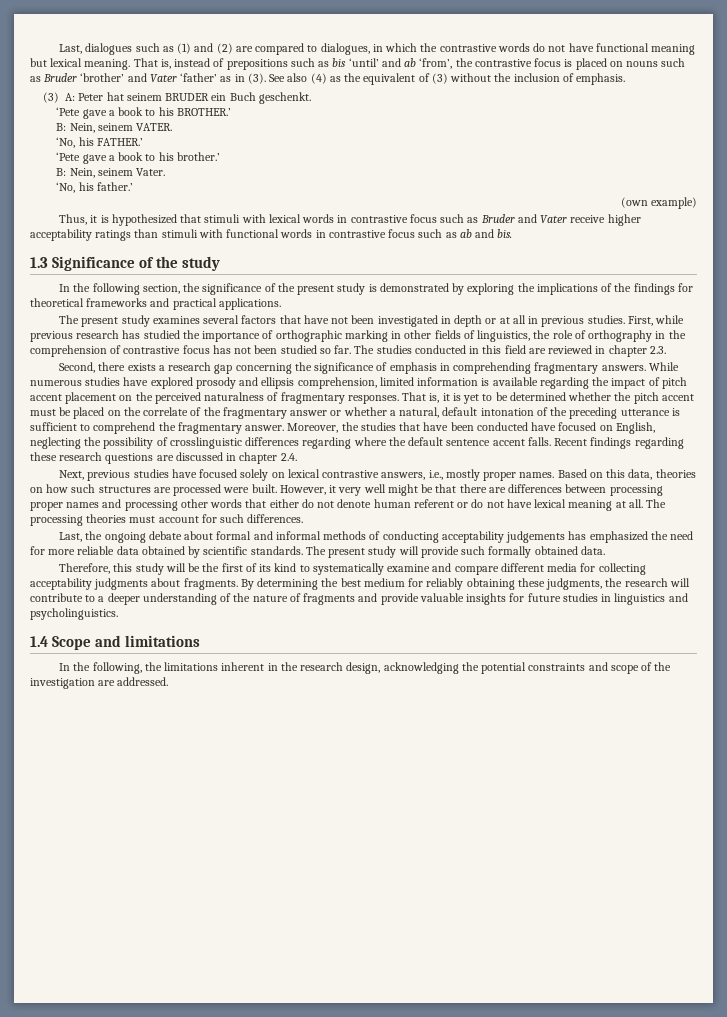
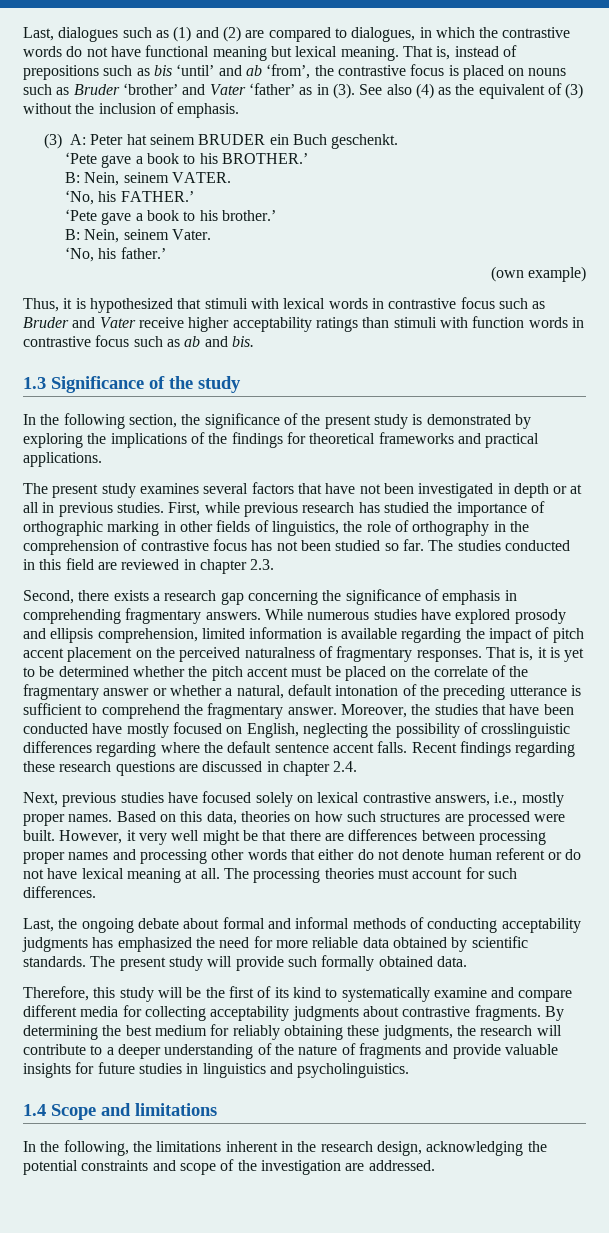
[226,229,280,238] functional -> [472,316,525,328] function
(557, 426) none -> [126,723,169,738] mostly
[506,531,566,543] judgements -> [22,937,88,952] judgments
(181, 582) none -> [402,1006,471,1017] contrastive

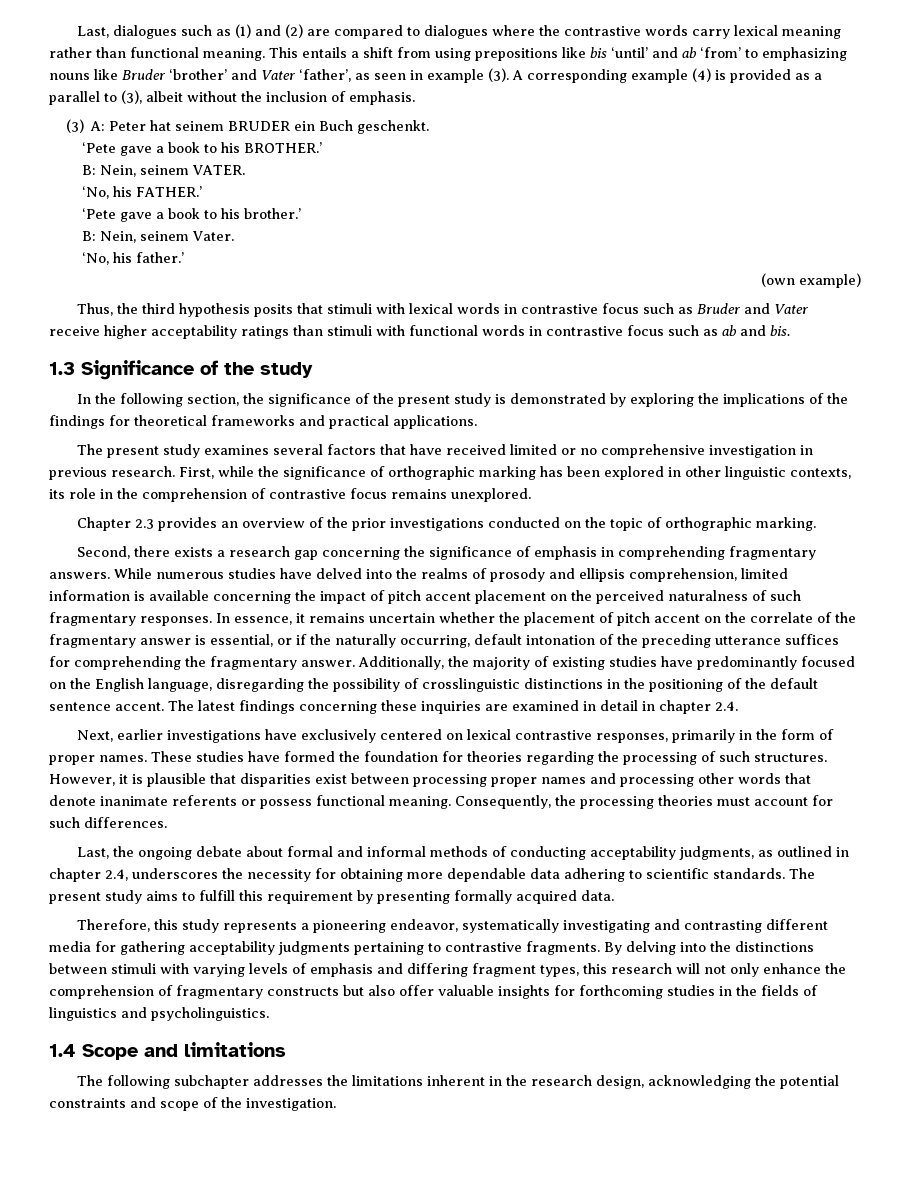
[351,27,571,42] [23,45,517,61] [23,64,567,80] [23,83,584,99] dialogues, in which the contrastive words do not have functional meaning but lexical meaning. That is, instead of prepositions such as bis ‘until’ and ab ‘from’, the contrastive focus is placed on nouns such as Bruder ‘brother’ and Vater ‘father’ as in (3). See also (4) as the equivalent of (3) -> [424,25,842,39] [49,47,847,61] [49,68,822,83] [49,90,183,105] dialogues where the contrastive words carry lexical meaning rather than functional meaning. This entails a shift from using prepositions like bis ‘until’ and ab ‘from’ to emphasizing nouns like Bruder ‘brother’ and Vater ‘father’, as seen in example (3). A corresponding example (4) is provided as a parallel to (3), albeit
[63,298,173,313] it is hypothesized -> [117,303,294,317] the third hypothesis posits
[472,316,525,328] function -> [409,325,478,336] functional
[359,483,583,498] [23,502,39,513] not been investigated in depth or at all -> [446,444,797,458] received limited or no comprehensive investigation
[116,502,164,513] studies. -> [111,466,175,477] research.
[243,501,545,517] [23,520,490,536] previous research has studied the importance of orthographic marking in other fields of linguistics, the role of orthography -> [258,466,851,480] [49,488,96,499] the significance of orthographic marking has been explored in other linguistic contexts, its role
[251,539,570,551] [23,558,275,574] has not been studied so far. The studies conducted in this field are reviewed in chapter 2.3. -> [391,488,531,502] [77,517,817,531] remains unexplored. // Chapter 2.3 provides an overview of the prior investigations conducted on the topic of orthographic marking.
[455,609,511,624] explored -> [316,568,487,579] delved into the realms of
[401,628,462,643] regarding -> [213,591,291,604] concerning
(333, 652) none -> [770,590,801,601] such
[485,647,585,662] [23,666,386,681] That is, it is yet to be determined whether the pitch accent must be placed -> [216,612,700,626] In essence, it remains uncertain whether the placement of pitch accent
[152,685,284,699] or whether a natural, -> [195,634,470,648] is essential, or if the naturally occurring,
[570,685,581,696] [23,703,574,719] [23,722,571,738] [23,741,576,757] [23,761,358,776] [23,791,564,807] [23,811,566,826] [23,829,418,845] is sufficient to comprehend the fragmentary answer. Moreover, the studies that have been conducted have mostly focused on English, neglecting the possibility of crosslinguistic differences regarding where the default sentence accent falls. Recent findings regarding these research questions are discussed in chapter 2.4. // Next, previous studies have focused solely on lexical contrastive answers, i.e., mostly proper names. Based on this data, theories on how such structures are processed were built. However, it very well might be that there are differences -> [785,634,839,645] [49,656,855,670] [49,678,818,692] [49,700,738,714] [77,729,835,743] [49,751,827,765] [49,773,347,787] suffices for comprehending the fragmentary answer. Additionally, the majority of existing studies have predominantly focused on the English language, disregarding the possibility of crosslinguistic distinctions in the positioning of the default sentence accent. The latest findings concerning these inquiries are examined in detail in chapter 2.4. // Next, earlier investigations have exclusively centered on lexical contrastive responses, primarily in the form of proper names. These studies have formed the foundation for theories regarding the processing of such structures. However, it is plausible that disparities exist
[318,848,582,860] [23,868,249,883] either do not denote human referent or do not have lexical meaning at all. The -> [49,795,576,809] denote inanimate referents or possess functional meaning. Consequently, the
[22,936,468,952] judgments has emphasized the need for more reliable data obtained by -> [679,846,850,860] [49,868,642,882] judgments, as outlined in chapter 2.4, underscores the necessity for obtaining more dependable data adhering to
[207,955,467,971] [23,986,573,1002] will provide such formally obtained data. // Therefore, this study will be the first of its kind to systematically examine and compare -> [146,890,614,904] [77,919,763,933] aims to fulfill this requirement by presenting formally acquired data. // Therefore, this study represents a pioneering endeavor, systematically investigating and contrasting
[144,1006,399,1021] collecting acceptability judgments about -> [120,941,441,955] gathering acceptability judgments pertaining to
[23,1024,562,1040] [23,1043,501,1059] determining the best medium for reliably obtaining these judgments, the research will contribute to a deeper understanding of the nature of fragments and provide -> [626,941,814,955] [49,963,846,977] [49,985,434,999] delving into the distinctions between stimuli with varying levels of emphasis and differing fragment types, this research will not only enhance the comprehension of fragmentary constructs but also offer
[97,1062,135,1074] future -> [579,985,663,999] forthcoming
(199, 1068) none -> [736,985,818,996] the fields of
[23,1140,129,1156] In the following, -> [77,1075,324,1089] The following subchapter addresses
[260,1160,435,1175] investigation are addressed. -> [246,1098,336,1111] investigation.

